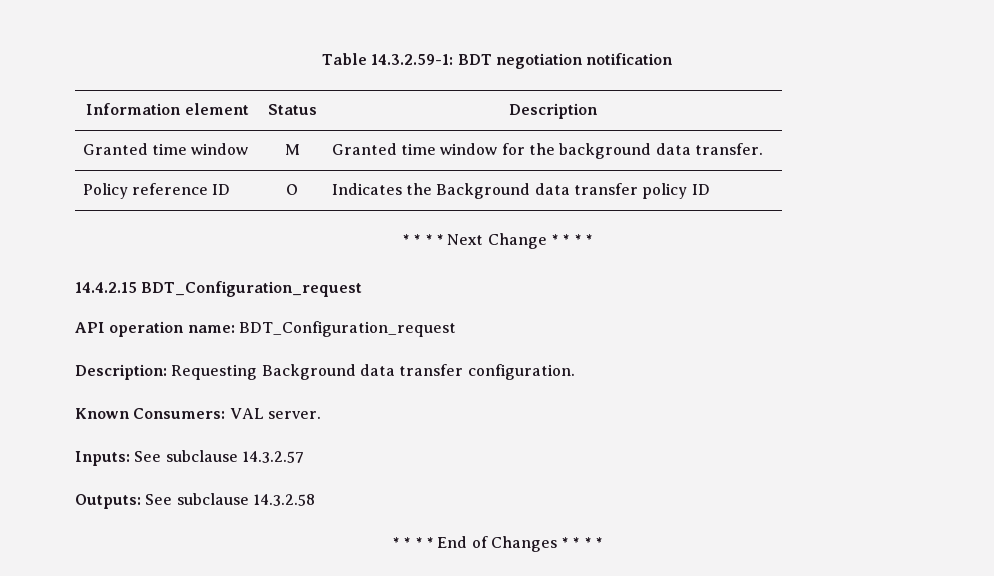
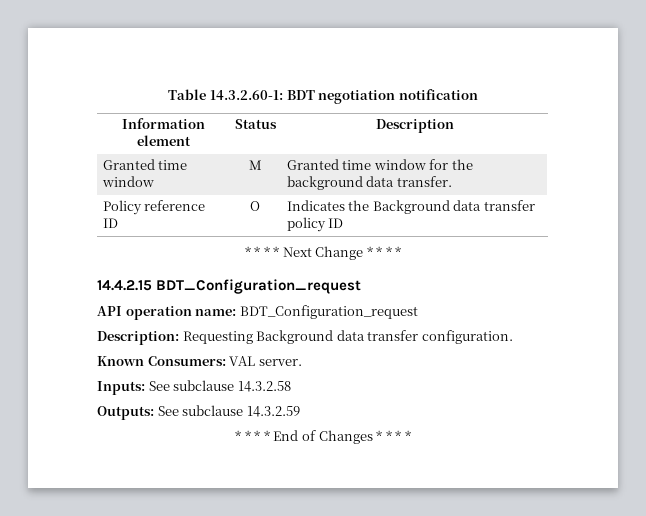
[371,54,454,65] 14.3.2.59-1: -> [209,90,283,100] 14.3.2.60-1:
[241,451,304,463] 14.3.2.57 -> [237,381,291,392] 14.3.2.58
[252,494,315,506] 14.3.2.58 -> [246,406,300,417] 14.3.2.59

